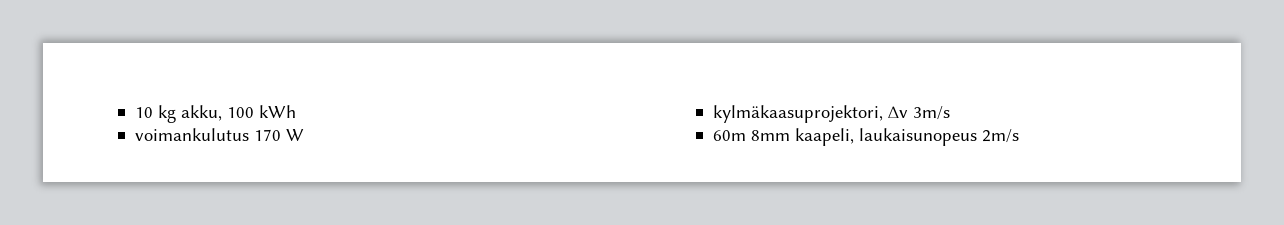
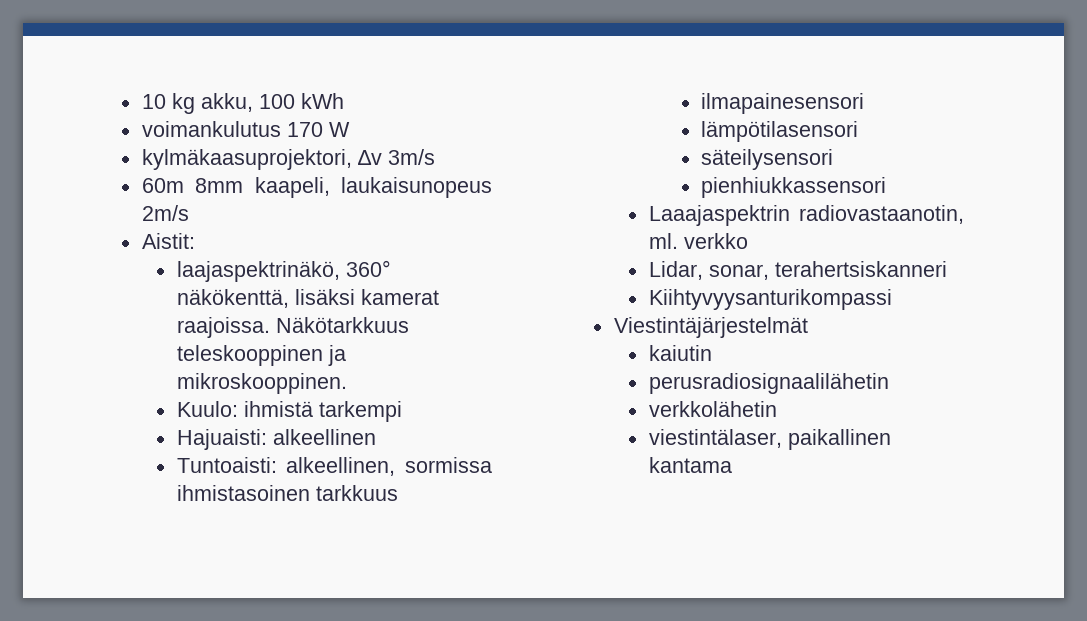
(1019, 136) none -> [141,233,195,249] [176,260,391,282] [176,289,439,308] [176,317,409,338] [176,345,346,366] [176,373,347,394] [176,401,402,422] [176,429,376,450] [176,457,492,476] [176,485,398,501] [701,93,865,114] [701,121,859,142] [701,149,834,170] [701,177,887,198] [648,205,964,226] [648,233,748,249] [648,261,947,280] [648,289,892,310] [613,317,808,338] [648,345,712,361] [648,373,889,394] [648,401,777,417] [648,429,891,450] [648,457,732,473] // Aistit: // laajaspektrinäkö, 360° näkökenttä, lisäksi kamerat raajoissa. Näkötarkkuus teleskooppinen ja mikroskooppinen. // Kuulo: ihmistä tarkempi // Hajuaisti: alkeellinen // Tuntoaisti: alkeellinen, sormissa ihmistasoinen tarkkuus // ilmapainesensori // lämpötilasensori // säteilysensori // pienhiukkassensori // Laaajaspektrin radiovastaanotin, ml. verkko // Lidar, sonar, terahertsiskanneri // Kiihtyvyysanturikompassi // Viestintäjärjestelmät // kaiutin // perusradiosignaalilähetin // verkkolähetin // viestintälaser, paikallinen kantama

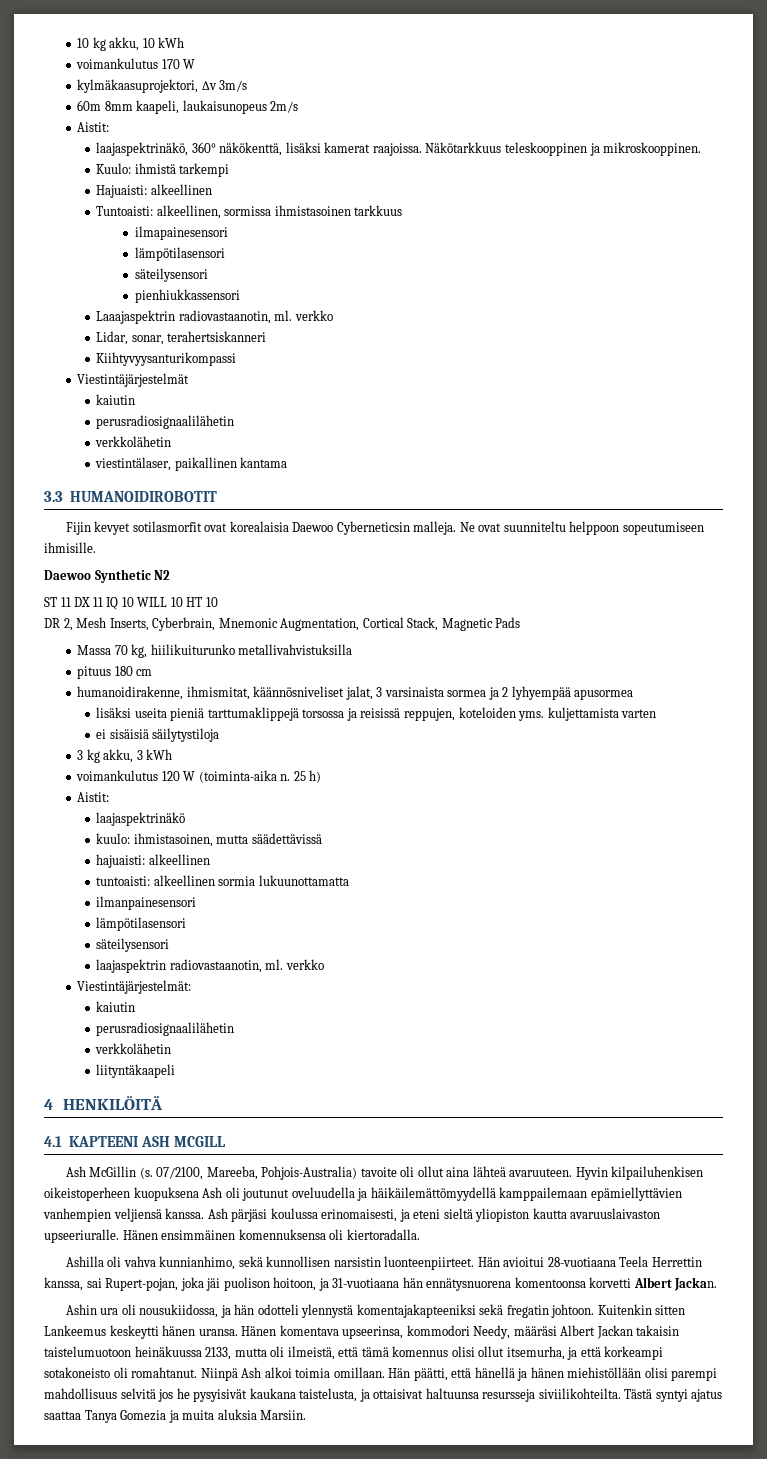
[258,94,295,109] 100 -> [142,38,155,48] 10
(732, 465) none -> [44,491,217,502] [65,521,704,535] [44,542,96,553] [44,569,171,583] [44,597,218,610] [44,617,521,631] [77,644,353,658] [77,666,153,679] [77,686,634,700] [96,707,657,721] [96,728,220,742] [77,749,173,763] [76,770,322,783] [77,792,110,802] [96,812,186,826] [96,833,322,847] [96,854,210,868] [96,875,349,886] [96,896,197,910] [96,917,187,931] [96,938,170,952] [96,959,324,973] [77,980,192,994] [96,1001,136,1012] [96,1022,235,1036] [95,1043,172,1054] [96,1064,176,1078] [44,1096,164,1110] [44,1136,226,1147] [65,1166,704,1180] [44,1187,682,1201] [43,1208,661,1222] [44,1229,420,1243] [65,1256,702,1270] [44,1277,718,1291] [65,1304,686,1318] [44,1325,680,1339] [44,1346,664,1360] [44,1367,718,1381] [44,1388,723,1402] [44,1409,307,1423] // 3.3 HUMANOIDIROBOTIT // Fijin kevyet sotilasmorfit ovat korealaisia Daewoo Cyberneticsin malleja. Ne ovat suunniteltu helppoon sopeutumiseen ihmisille. // Daewoo Synthetic N2 // ST 11 DX 11 IQ 10 WILL 10 HT 10 // DR 2, Mesh Inserts, Cyberbrain, Mnemonic Augmentation, Cortical Stack, Magnetic Pads // Massa 70 kg, hiilikuiturunko metallivahvistuksilla // pituus 180 cm // humanoidirakenne, ihmismitat, käännösniveliset jalat, 3 varsinaista sormea ja 2 lyhyempää apusormea // lisäksi useita pieniä tarttumaklippejä torsossa ja reisissä reppujen, koteloiden yms. kuljettamista varten // ei sisäisiä säilytystiloja // 3 kg akku, 3 kWh // voimankulutus 120 W (toiminta-aika n. 25 h) // Aistit: // laajaspektrinäkö // kuulo: ihmistasoinen, mutta säädettävissä // hajuaisti: alkeellinen // tuntoaisti: alkeellinen sormia lukuunottamatta // ilmanpainesensori // lämpötilasensori // säteilysensori // laajaspektrin radiovastaanotin, ml. verkko // Viestintäjärjestelmät: // kaiutin // perusradiosignaalilähetin // verkkolähetin // liityntäkaapeli // 4 HENKILÖITÄ // 4.1 KAPTEENI ASH MCGILL // Ash McGillin (s. 07/2100, Mareeba, Pohjois-Australia) tavoite oli ollut aina lähteä avaruuteen. Hyvin kilpailuhenkisen oikeistoperheen kuopuksena Ash oli joutunut oveluudella ja häikäilemättömyydellä kamppailemaan epämiellyttävien vanhempien veljiensä kanssa. Ash pärjäsi koulussa erinomaisesti, ja eteni sieltä yliopiston kautta avaruuslaivaston upseeriuralle. Hänen ensimmäinen komennuksensa oli kiertoradalla. // Ashilla oli vahva kunnianhimo, sekä kunnollisen narsistin luonteenpiirteet. Hän avioitui 28-vuotiaana Teela Herrettin kanssa, sai Rupert-pojan, joka jäi puolison hoitoon, ja 31-vuotiaana hän ennätysnuorena komentoonsa korvetti Albert Jackan. // Ashin ura oli nousukiidossa, ja hän odotteli ylennystä komentajakapteeniksi sekä fregatin johtoon. Kuitenkin sitten Lankeemus keskeytti hänen uransa. Hänen komentava upseerinsa, kommodori Needy, määräsi Albert Jackan takaisin taistelumuotoon heinäkuussa 2133, mutta oli ilmeistä, että tämä komennus olisi ollut itsemurha, ja että korkeampi sotakoneisto oli romahtanut. Niinpä Ash alkoi toimia omillaan. Hän päätti, että hänellä ja hänen miehistöllään olisi parempi mahdollisuus selvitä jos he pysyisivät kaukana taistelusta, ja ottaisivat haltuunsa resursseja siviilikohteilta. Tästä syntyi ajatus saattaa Tanya Gomezia ja muita aluksia Marsiin.

